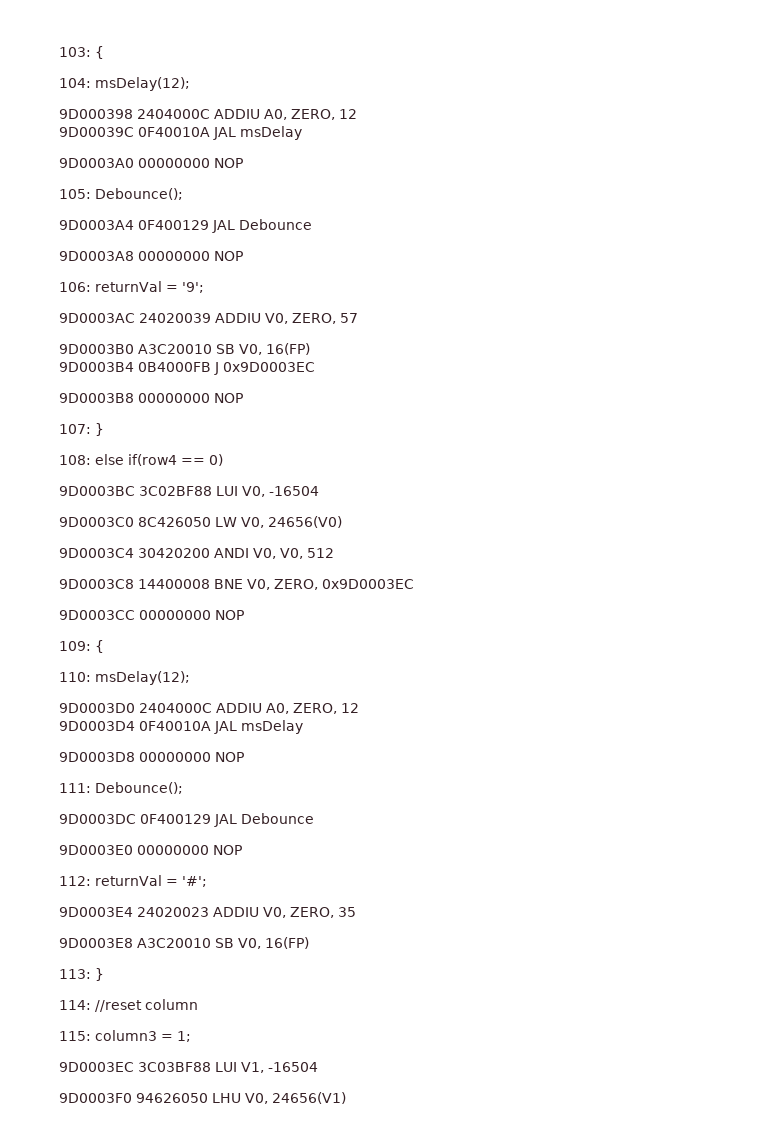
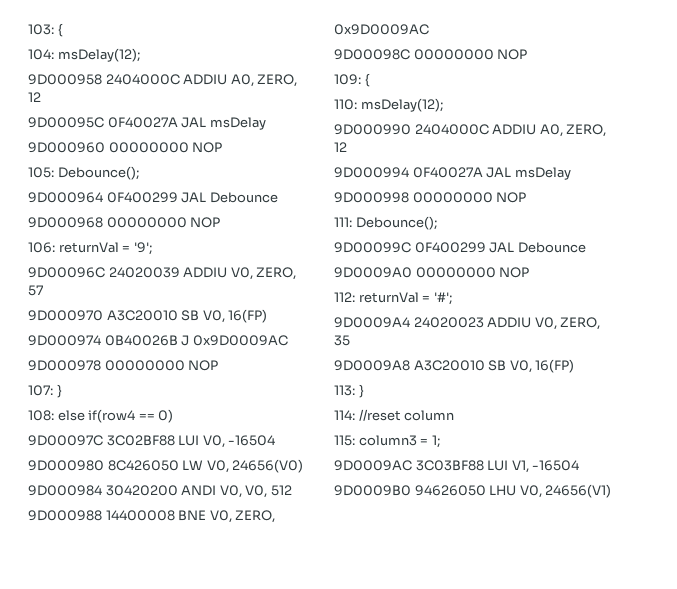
[59,109,357,120] [59,126,302,140] [59,158,134,168] 9D000398 2404000C ADDIU A0, ZERO, 12 // 9D00039C 0F40010A JAL msDelay // 9D0003A0 -> [28,74,298,87] [28,92,41,102] [28,117,266,130] [28,142,105,153] 9D000958 2404000C ADDIU A0, ZERO, 12 // 9D00095C 0F40027A JAL msDelay // 9D000960
[59,219,312,233] [59,251,134,261] 9D0003A4 0F400129 JAL Debounce // 9D0003A8 -> [28,192,278,203] [28,217,103,228] 9D000964 0F400299 JAL Debounce // 9D000968
[59,313,135,323] 9D0003AC -> [28,267,105,278] 9D00096C
[59,343,310,355] [59,362,315,375] [59,393,134,403] 9D0003B0 A3C20010 SB V0, 16(FP) // 9D0003B4 0B4000FB J 0x9D0003EC // 9D0003B8 -> [28,309,268,323] [28,335,288,346] [28,360,101,371] 9D000970 A3C20010 SB V0, 16(FP) // 9D000974 0B40026B J 0x9D0009AC // 9D000978
[59,486,135,496] 9D0003BC -> [28,435,103,446] 9D00097C
[59,517,134,527] 9D0003C0 -> [28,460,104,471] 9D000980
[59,548,134,558] 9D0003C4 -> [28,485,102,496] 9D000984
[59,579,134,589] 9D0003C8 -> [28,510,102,521] 9D000988
[322,579,414,589] [59,610,135,620] 0x9D0003EC // 9D0003CC -> [334,24,429,35] [334,49,410,60] 0x9D0009AC // 9D00098C
[59,703,359,714] [59,720,303,734] [59,752,135,762] 9D0003D0 2404000C ADDIU A0, ZERO, 12 // 9D0003D4 0F40010A JAL msDelay // 9D0003D8 -> [334,124,607,137] [334,142,347,152] [334,167,571,180] [334,192,409,203] 9D000990 2404000C ADDIU A0, ZERO, 12 // 9D000994 0F40027A JAL msDelay // 9D000998
[59,813,314,827] [59,845,133,855] 9D0003DC 0F400129 JAL Debounce // 9D0003E0 -> [334,242,586,253] [334,267,412,278] 9D00099C 0F400299 JAL Debounce // 9D0009A0
[59,907,133,917] 9D0003E4 -> [334,317,410,328] 9D0009A4
[59,938,133,948] 9D0003E8 -> [334,360,410,371] 9D0009A8
[59,1062,134,1072] 9D0003EC -> [334,460,412,471] 9D0009AC
[59,1093,132,1103] 9D0003F0 -> [334,485,411,496] 9D0009B0

